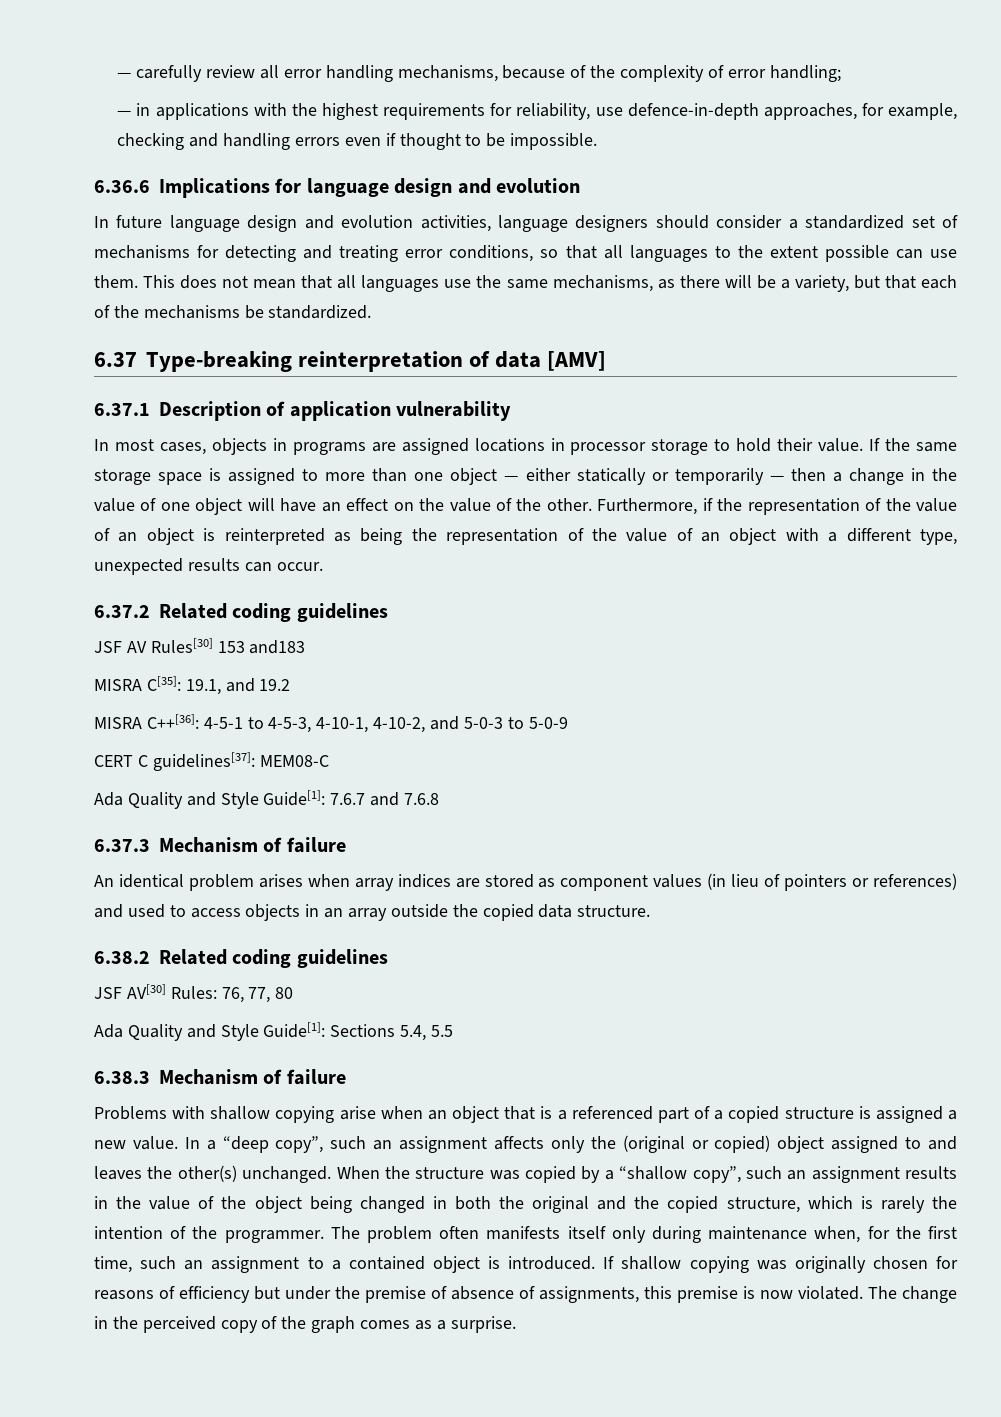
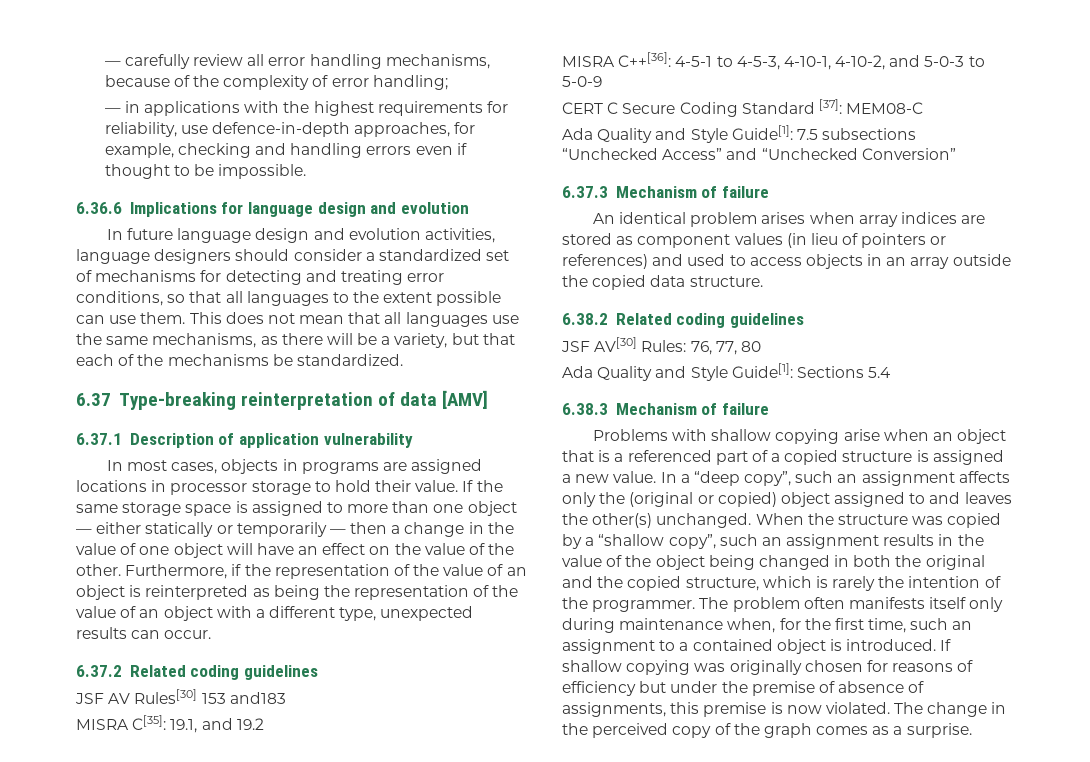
[152,752,255,771] guidelines[37]: -> [622,99,842,117] Secure Coding Standard [37]:
[330,792,440,806] 7.6.7 and 7.6.8 -> [796,128,917,140] [562,148,956,160] 7.5 subsections “Unchecked Access” and “Unchecked Conversion”
[400,1025,454,1041] 5.4, 5.5 -> [868,367,892,378] 5.4

